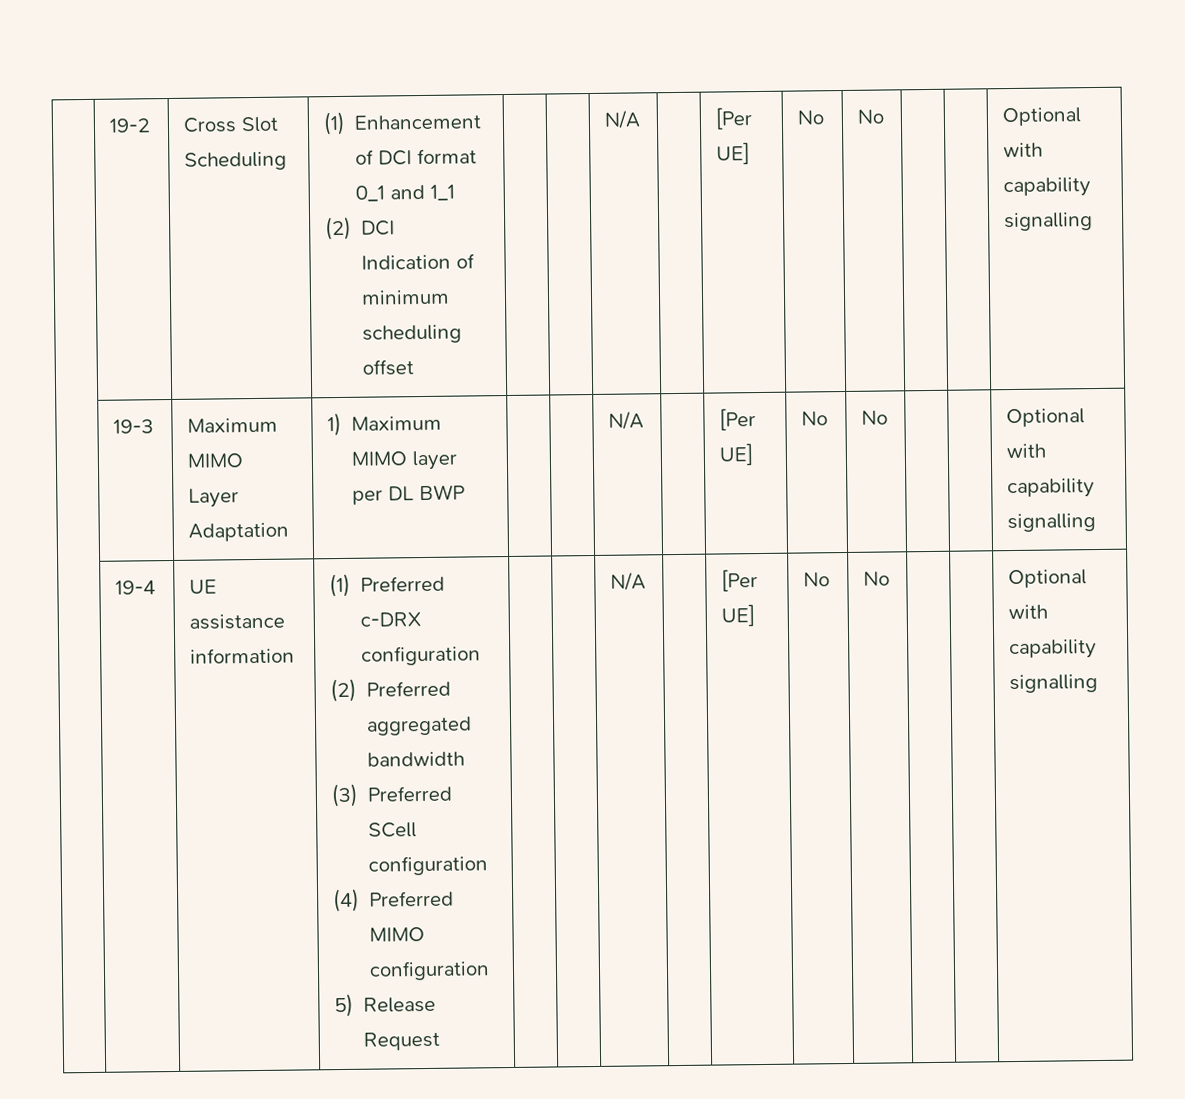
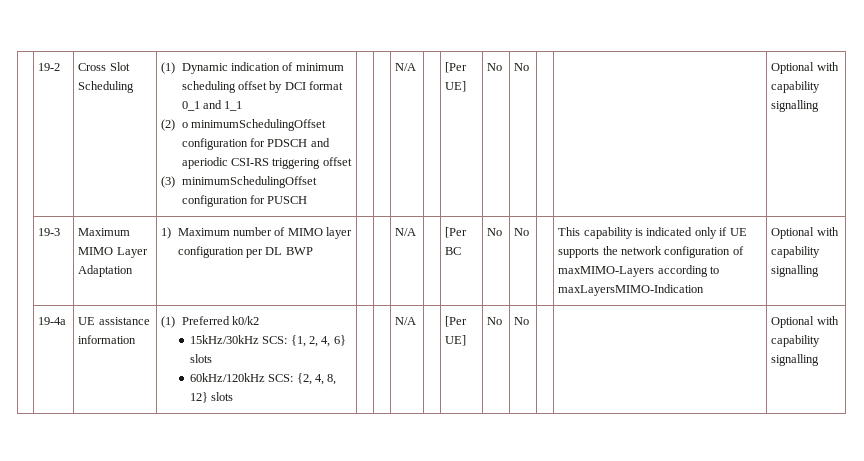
[354,114,482,130] [355,149,375,165] Enhancement of -> [181,62,344,74] [181,81,283,93] Dynamic indication of minimum scheduling offset by
[361,220,396,236] [361,253,476,270] [361,289,451,305] [362,324,463,344] [362,359,415,376] DCI Indication of minimum scheduling offset -> [181,119,326,131] [181,138,330,150] [181,157,352,169] [161,176,317,188] [181,195,308,207] o minimumSchedulingOffset configuration for PDSCH and aperiodic CSI-RS triggering offset // (3) minimumSchedulingOffset configuration for PUSCH
(443, 423) none -> [232,227,286,236] number of
(459, 460) none -> [177,246,244,258] configuration
[719,408,757,431] [719,443,755,466] [801,411,829,426] [861,410,889,425] [1006,408,1086,428] [1006,443,1047,459] [1007,478,1096,499] [1007,513,1097,533] [115,580,157,595] [189,579,218,594] [189,613,286,630] [190,647,296,664] [329,573,446,598] [360,612,422,627] [361,645,482,666] [330,678,452,703] [366,716,473,736] [367,751,466,767] [331,783,453,808] [368,822,418,838] [368,855,489,876] [333,888,455,913] [369,927,426,942] [369,960,491,981] [334,993,437,1018] [363,1031,441,1051] [610,572,647,591] [721,569,759,592] [721,604,756,627] [803,572,831,587] [863,571,891,586] [1008,569,1088,589] [1008,604,1049,620] [1009,639,1098,660] [1009,674,1099,694] | [Per UE] | No | No | | | Optional with capability signalling // | 19-4 | UE assistance information | (1) Preferred c-DRX configuration // (2) Preferred aggregated bandwidth // (3) Preferred SCell configuration // (4) Preferred MIMO configuration // 5) Release Request | | | N/A | | [Per UE] | No | No | | | Optional with capability signalling -> [445,227,468,238] [445,247,462,255] [487,228,503,236] [514,228,530,236] [558,227,747,239] [558,246,744,258] [558,265,720,277] [558,284,705,296] [771,227,839,239] [771,246,821,258] [771,265,820,277] [38,317,67,325] [78,317,150,325] [78,335,137,344] [161,316,259,328] [189,335,346,347] [189,354,212,363] [189,373,337,385] [189,392,234,403] [395,317,417,325] [445,316,468,327] [445,335,467,346] [487,317,503,325] [514,317,530,325] [771,316,839,328] [771,335,821,347] [771,354,820,366] | [Per BC | No | No | | This capability is indicated only if UE supports the network configuration of maxMIMO-Layers according to maxLayersMIMO-Indication | Optional with capability signalling // | 19-4a | UE assistance information | (1) Preferred k0/k2 // 15kHz/30kHz SCS: {1, 2, 4, 6} slots // 60kHz/120kHz SCS: {2, 4, 8, 12} slots | | | N/A | | [Per UE] | No | No | | | Optional with capability signalling

